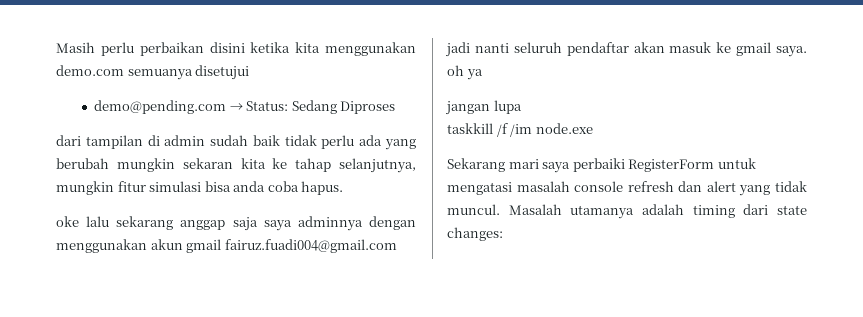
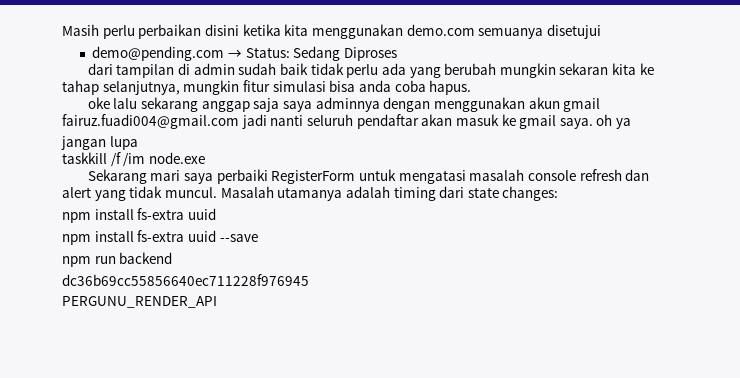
(503, 234) none -> [62,208,216,223] [62,230,258,245] [62,252,173,267] [62,274,309,286] [62,296,217,308] // npm install fs-extra uuid // npm install fs-extra uuid --save // npm run backend // dc36b69cc55856640ec711228f976945 // PERGUNU_RENDER_API

